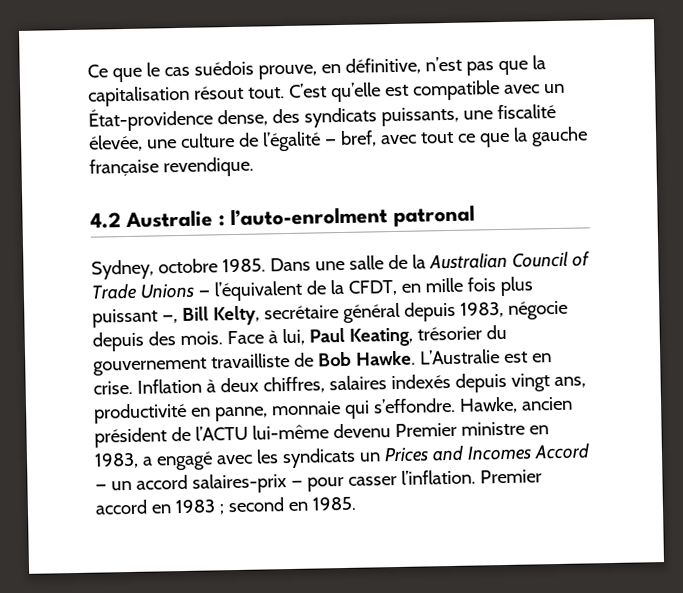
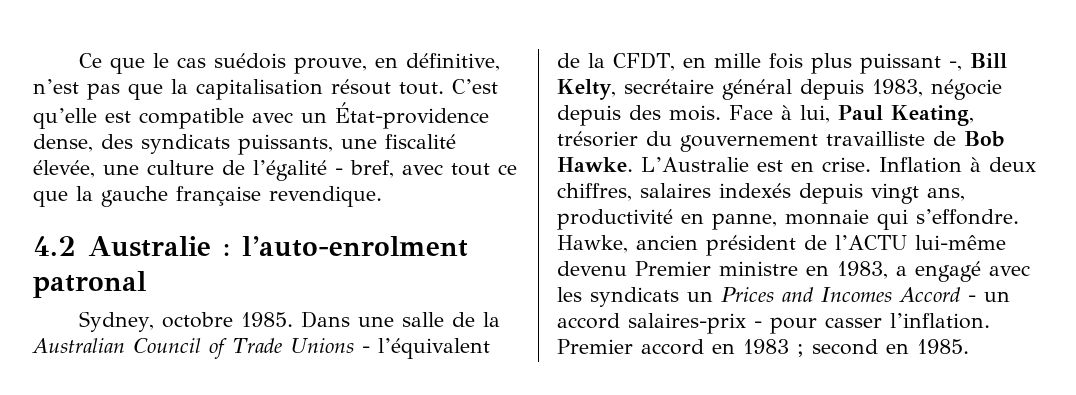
[324,139,337,146] — -> [335,168,343,175] -
[197,290,210,297] — -> [361,346,370,353] -
[161,315,178,324] —, -> [948,61,962,71] -,
[95,484,107,491] — -> [968,295,976,302] -
[290,480,303,487] — -> [754,321,762,328] -

